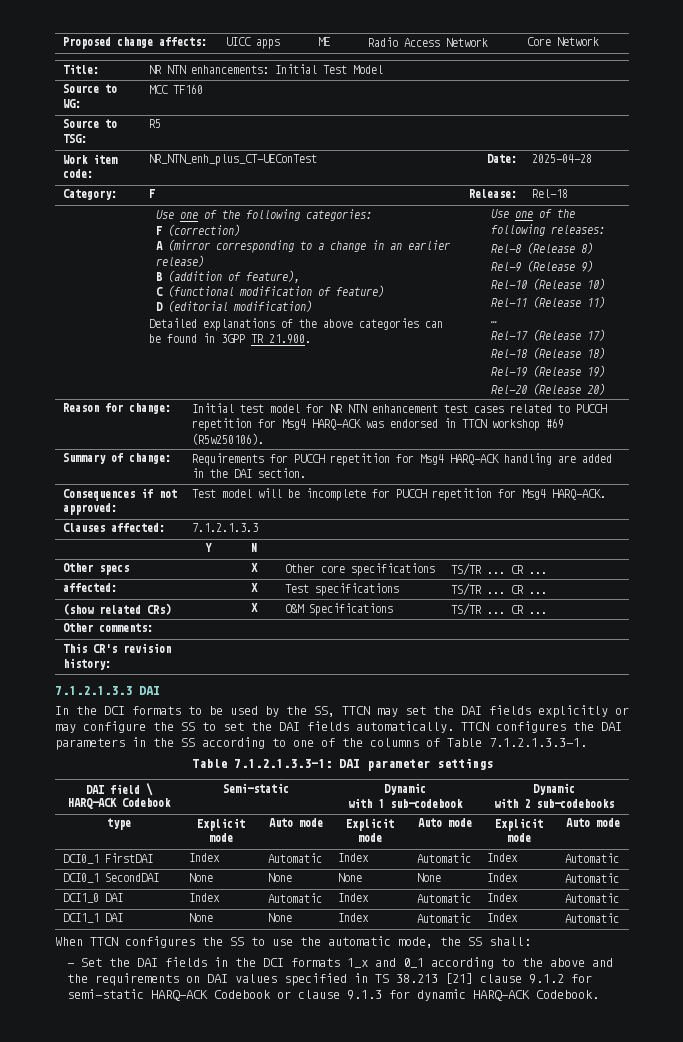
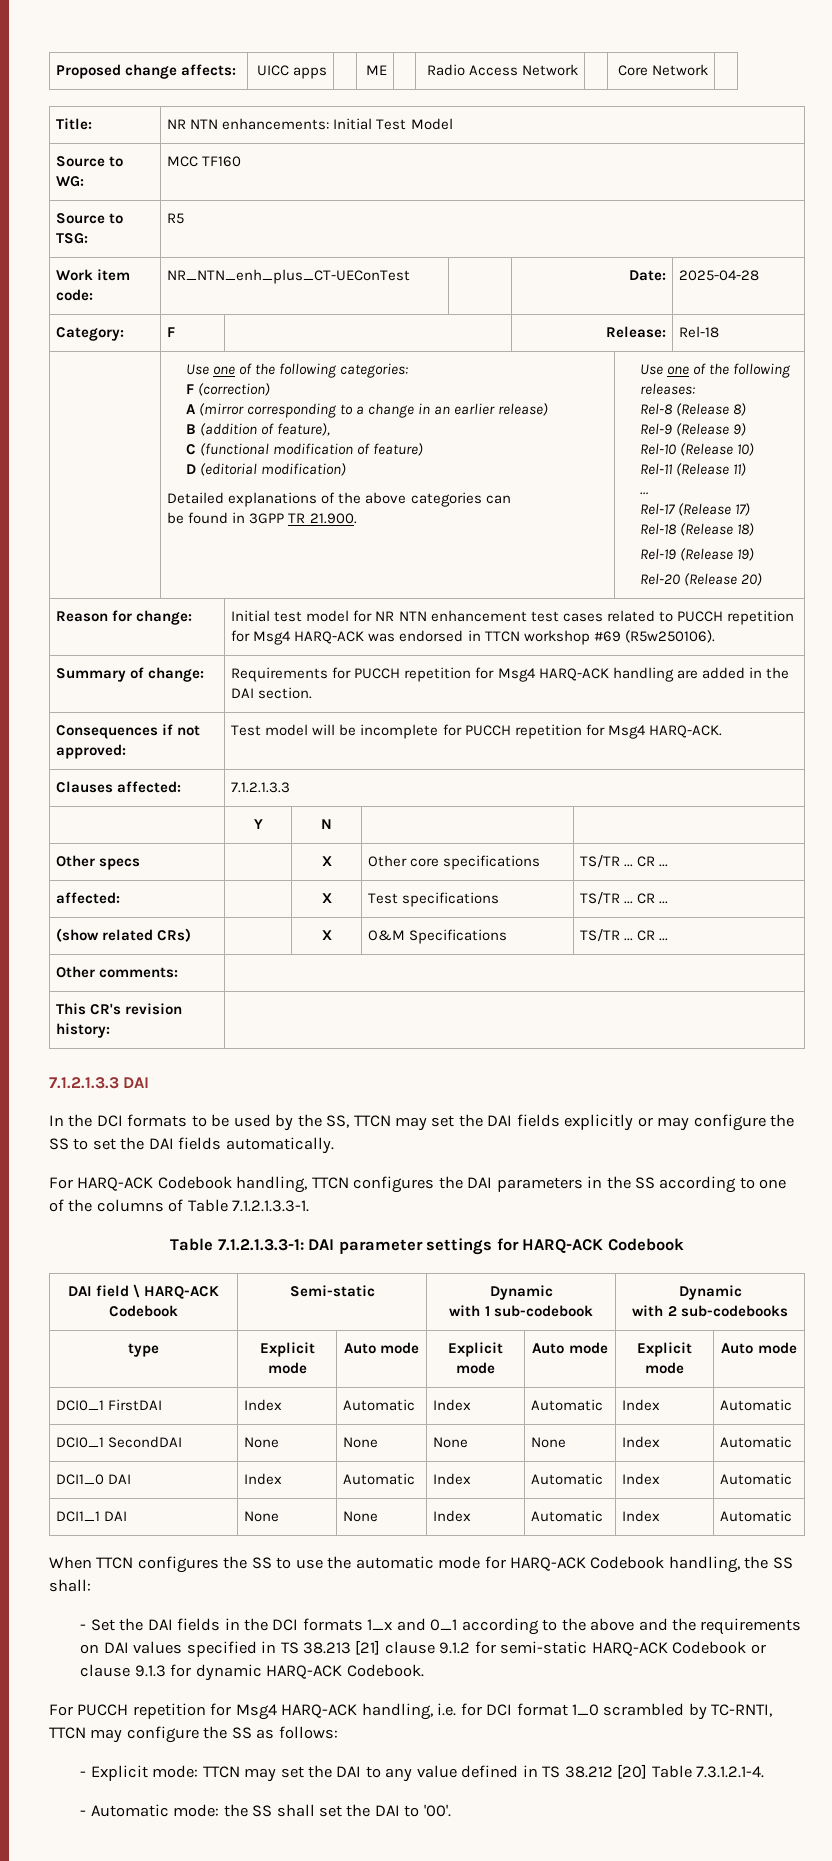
(454, 727) none -> [49,1176,308,1193] // For HARQ-ACK Codebook handling,
(493, 764) none -> [496,1238,684,1253] for HARQ-ACK Codebook
[398,937,433,948] mode, -> [438,1556,740,1573] mode for HARQ-ACK Codebook handling,
(599, 994) none -> [49,1703,773,1720] [49,1726,338,1743] [80,1764,764,1782] [80,1804,451,1817] // For PUCCH repetition for Msg4 HARQ-ACK handling, i.e. for DCI format 1_0 scrambled by TC-RNTI, TTCN may configure the SS as follows: // - Explicit mode: TTCN may set the DAI to any value defined in TS 38.212 [20] Table 7.3.1.2.1-4. // - Automatic mode: the SS shall set the DAI to '00'.

